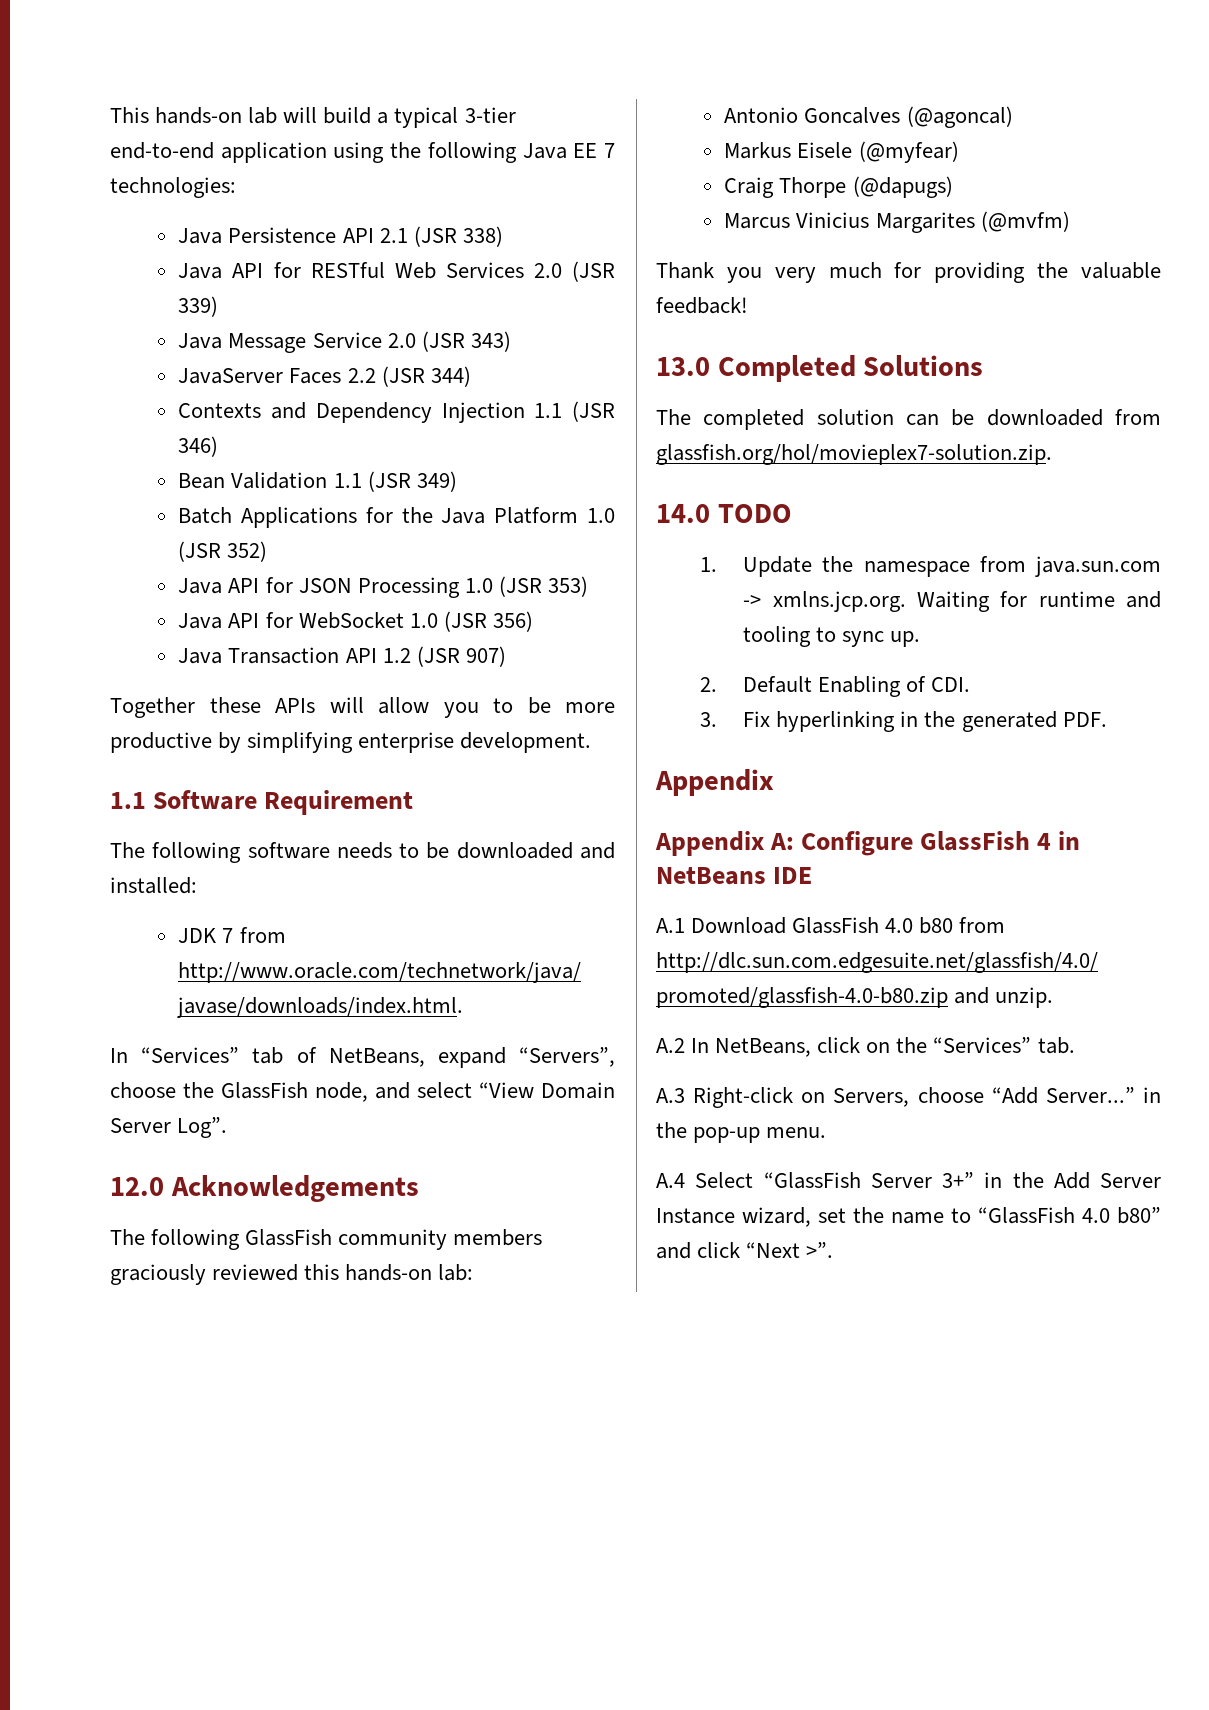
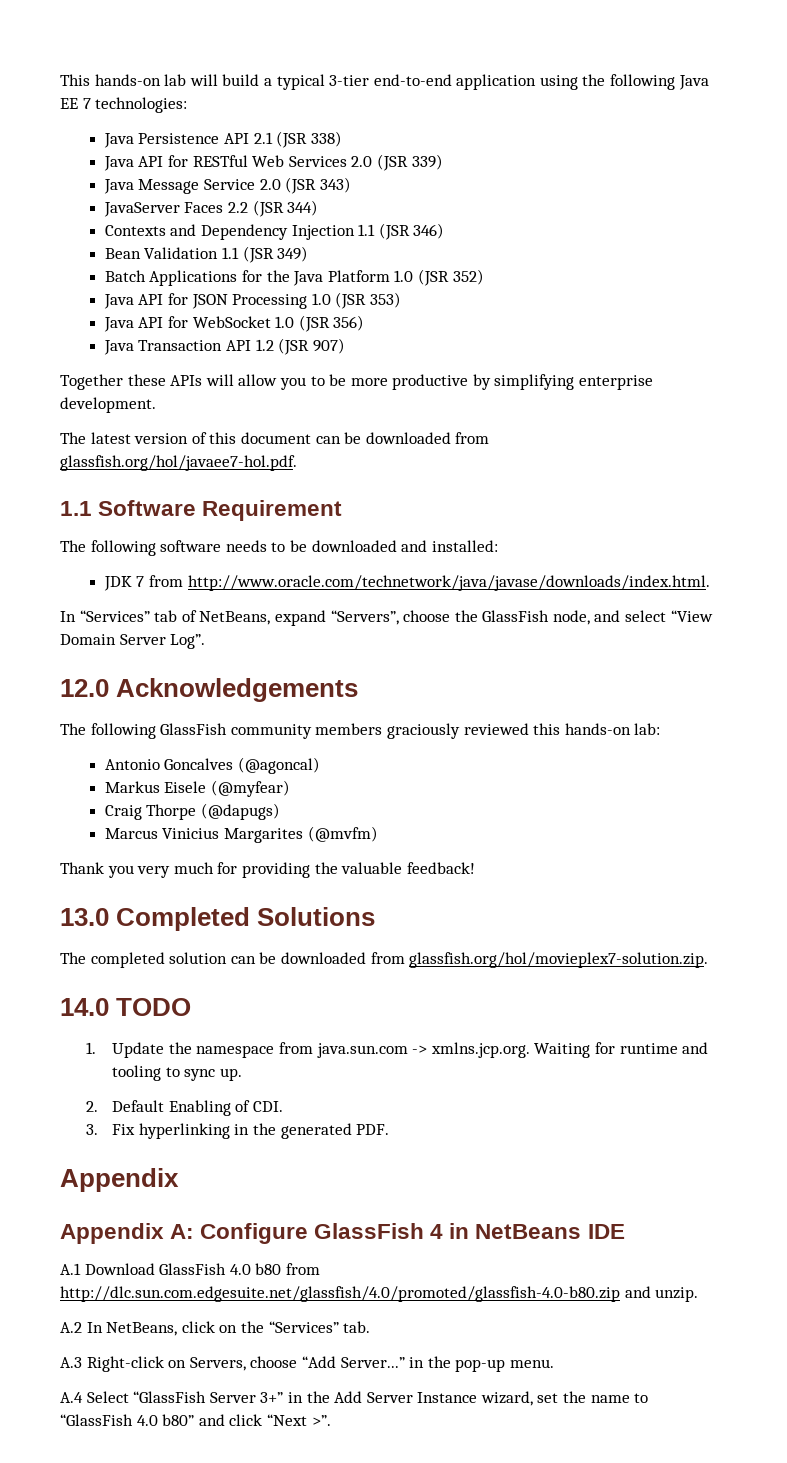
(592, 742) none -> [60,432,490,444] [60,455,297,471] // The latest version of this document can be downloaded from glassfish.org/hol/javaee7-hol.pdf.

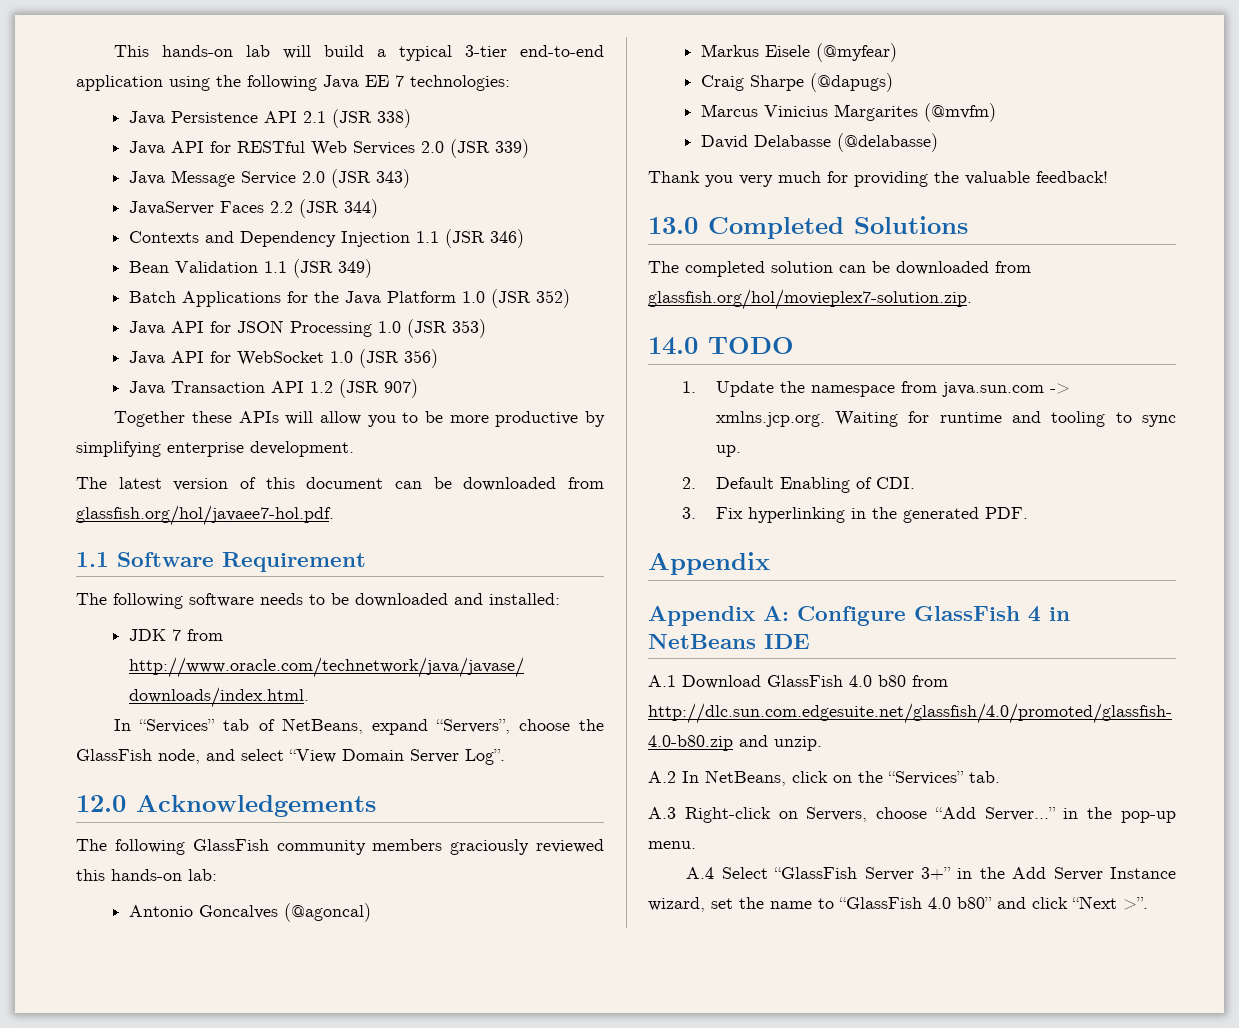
[146,804,197,820] Thorpe -> [750,75,805,91] Sharpe
(378, 834) none -> [701,133,939,152] // David Delabasse (@delabasse)

